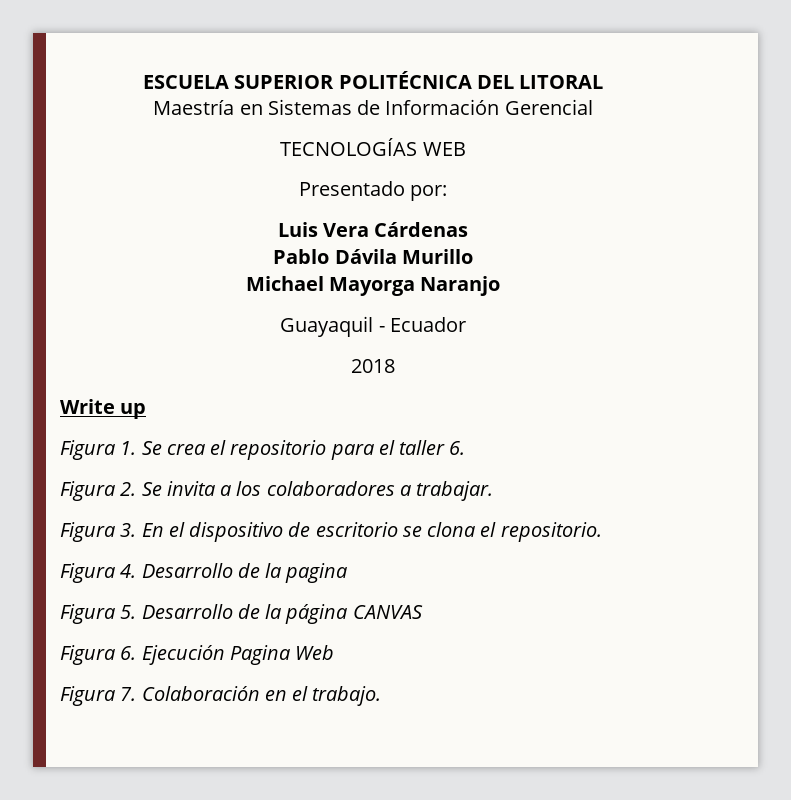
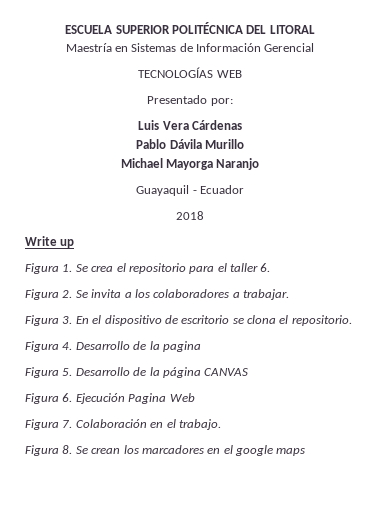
(382, 696) none -> [25,445,306,456] // Figura 8. Se crean los marcadores en el google maps

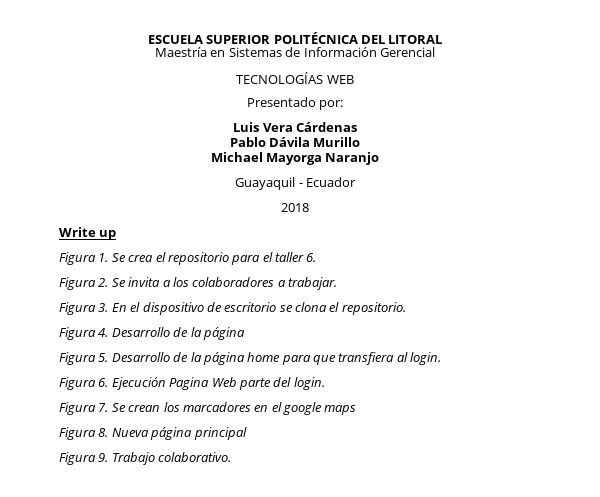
[162,341,201,352] pagina -> [202,327,245,340] página
[204,368,249,376] CANVAS -> [247,352,442,365] home para que transfiera al login.
(195, 397) none -> [238,377,325,390] parte del login.
[75,419,221,430] [25,445,73,456] Colaboración en el trabajo. // Figura 8. -> (109, 407) none
(306, 452) none -> [59,427,247,440] [59,452,232,465] // Figura 8. Nueva página principal // Figura 9. Trabajo colaborativo.

